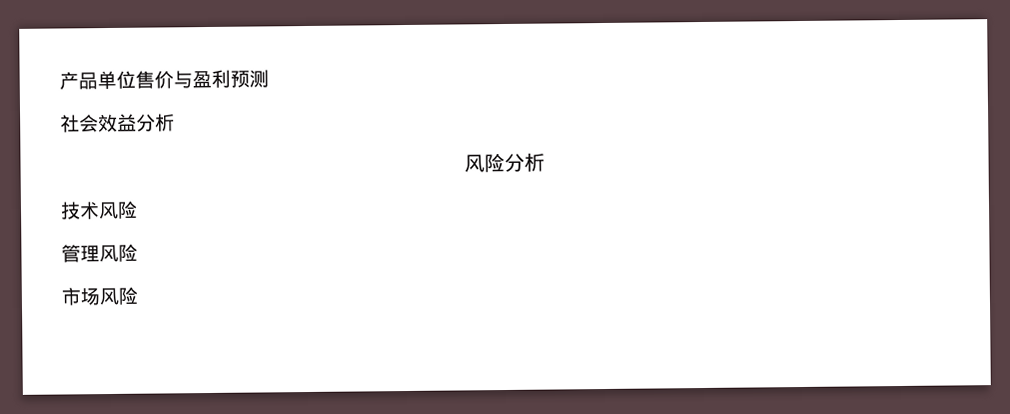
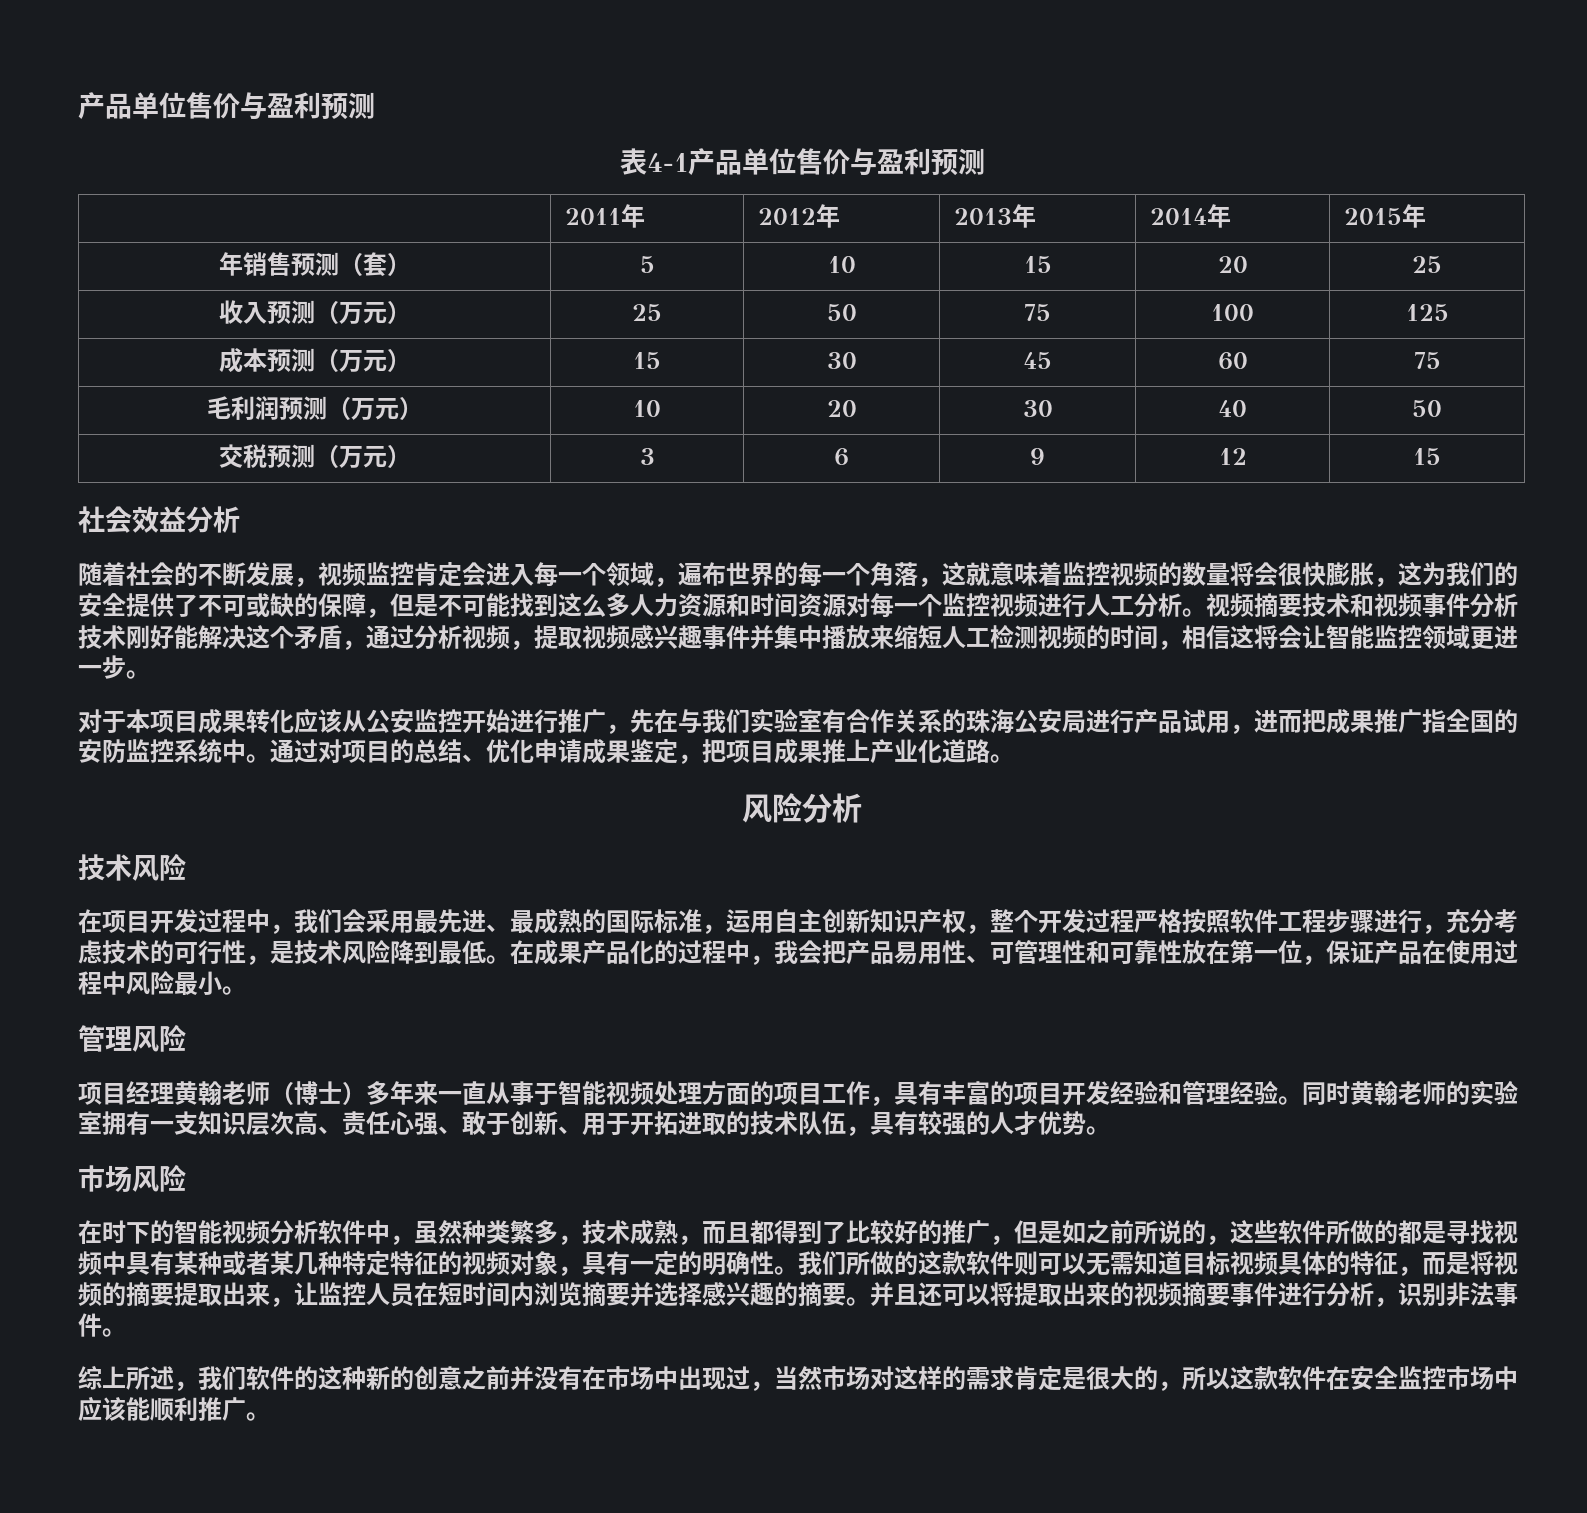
[59,69,269,90] [60,113,175,133] [464,152,545,173] [60,200,138,220] [61,243,138,263] [61,286,138,306] 产品单位售价与盈利预测 // 社会效益分析 // 风险分析 // 技术风险 // 管理风险 // 市场风险 -> [78,92,375,120] [619,148,985,176] [565,204,646,228] [758,204,841,228] [954,204,1037,228] [1150,204,1232,228] [1344,204,1427,228] [218,252,411,277] [639,256,655,273] [827,256,856,273] [1023,256,1052,273] [1217,256,1248,273] [1412,256,1442,273] [218,300,411,324] [632,304,662,321] [826,304,857,321] [1024,304,1051,321] [1211,304,1254,321] [1405,304,1449,321] [218,348,411,373] [633,352,661,369] [826,352,857,369] [1023,352,1052,369] [1217,352,1248,370] [1413,352,1441,369] [206,396,423,420] [633,400,661,417] [826,400,857,417] [1022,400,1053,417] [1218,400,1247,417] [1412,400,1442,417] [218,444,411,468] [639,448,655,465] [834,448,849,466] [1030,448,1045,465] [1218,448,1247,465] [1413,448,1441,465] [78,506,240,533] [78,562,1518,587] [78,593,1518,618] [78,624,1518,650] [78,655,150,679] [78,708,1518,734] [78,739,1014,764] [742,793,862,823] [78,853,186,881] [78,909,1518,934] [78,940,1518,965] [78,971,246,995] [78,1024,186,1052] [78,1080,1518,1106] [78,1111,1110,1136] [78,1164,186,1192] [78,1220,1518,1245] [78,1251,1518,1276] [78,1282,1518,1307] [78,1313,126,1337] [78,1366,1518,1391] [78,1397,270,1421] 产品单位售价与盈利预测 // 表4-1产品单位售价与盈利预测 // | 2011年 | 2012年 | 2013年 | 2014年 | 2015年 // 年销售预测（套） | 5 | 10 | 15 | 20 | 25 // 收入预测（万元） | 25 | 50 | 75 | 100 | 125 // 成本预测（万元） | 15 | 30 | 45 | 60 | 75 // 毛利润预测（万元） | 10 | 20 | 30 | 40 | 50 // 交税预测（万元） | 3 | 6 | 9 | 12 | 15 // 社会效益分析 // 随着社会的不断发展，视频监控肯定会进入每一个领域，遍布世界的每一个角落，这就意味着监控视频的数量将会很快膨胀，这为我们的安全提供了不可或缺的保障，但是不可能找到这么多人力资源和时间资源对每一个监控视频进行人工分析。视频摘要技术和视频事件分析技术刚好能解决这个矛盾，通过分析视频，提取视频感兴趣事件并集中播放来缩短人工检测视频的时间，相信这将会让智能监控领域更进一步。 // 对于本项目成果转化应该从公安监控开始进行推广，先在与我们实验室有合作关系的珠海公安局进行产品试用，进而把成果推广指全国的安防监控系统中。通过对项目的总结、优化申请成果鉴定，把项目成果推上产业化道路。 // 风险分析 // 技术风险 // 在项目开发过程中，我们会采用最先进、最成熟的国际标准，运用自主创新知识产权，整个开发过程严格按照软件工程步骤进行，充分考虑技术的可行性，是技术风险降到最低。在成果产品化的过程中，我会把产品易用性、可管理性和可靠性放在第一位，保证产品在使用过程中风险最小。 // 管理风险 // 项目经理黄翰老师（博士）多年来一直从事于智能视频处理方面的项目工作，具有丰富的项目开发经验和管理经验。同时黄翰老师的实验室拥有一支知识层次高、责任心强、敢于创新、用于开拓进取的技术队伍，具有较强的人才优势。 // 市场风险 // 在时下的智能视频分析软件中，虽然种类繁多，技术成熟，而且都得到了比较好的推广，但是如之前所说的，这些软件所做的都是寻找视频中具有某种或者某几种特定特征的视频对象，具有一定的明确性。我们所做的这款软件则可以无需知道目标视频具体的特征，而是将视频的摘要提取出来，让监控人员在短时间内浏览摘要并选择感兴趣的摘要。并且还可以将提取出来的视频摘要事件进行分析，识别非法事件。 // 综上所述，我们软件的这种新的创意之前并没有在市场中出现过，当然市场对这样的需求肯定是很大的，所以这款软件在安全监控市场中应该能顺利推广。

